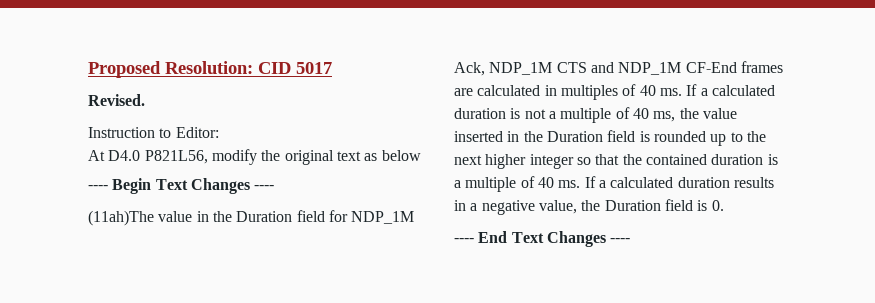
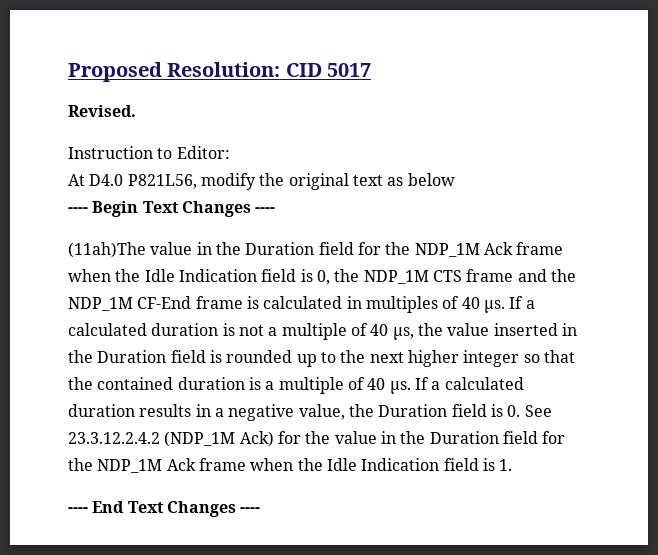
[351,211,415,224] [454,61,783,76] [454,88,473,96] NDP_1M Ack, NDP_1M CTS and NDP_1M CF-End frames are -> [385,242,564,257] [68,269,576,285] [68,296,259,311] the NDP_1M Ack frame when the Idle Indication field is 0, the NDP_1M CTS frame and the NDP_1M CF-End frame is
[659,88,682,96] ms. -> [483,300,505,313] μs.
[653,111,676,122] ms, -> [392,327,414,340] μs,
[558,180,581,188] ms. -> [389,381,411,394] μs.
(724, 205) none -> [524,405,552,417] [68,431,566,447] [68,458,513,473] See 23.3.12.2.4.2 (NDP_1M Ack) for the value in the Duration field for the NDP_1M Ack frame when the Idle Indication field is 1.

